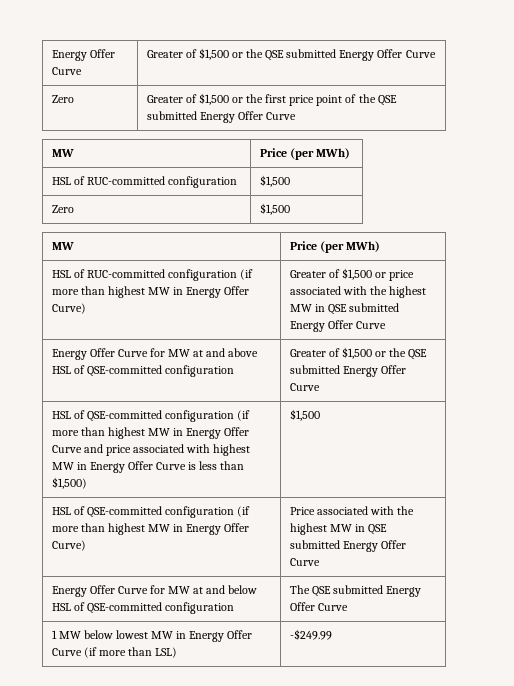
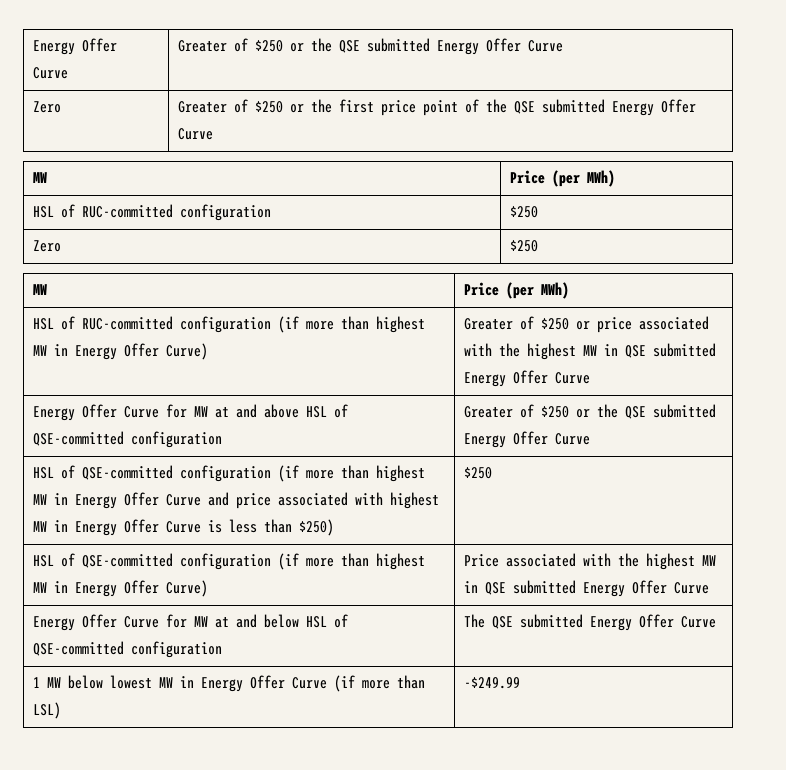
[198,48,229,60] $1,500 -> [255,40,284,52] $250
[198,93,229,105] $1,500 -> [255,101,284,113] $250
[259,175,290,187] [51,205,74,213] [259,203,290,215] $1,500 // Zero | $1,500 -> [510,206,539,218] [33,240,62,252] [510,240,539,252] $250 // Zero | $250
[341,268,372,280] $1,500 -> [541,318,570,330] $250
[341,347,372,359] $1,500 -> [541,406,570,418] $250
[51,477,87,489] [289,409,320,421] $1,500) | $1,500 -> [299,519,335,536] [464,467,493,479] $250) | $250

